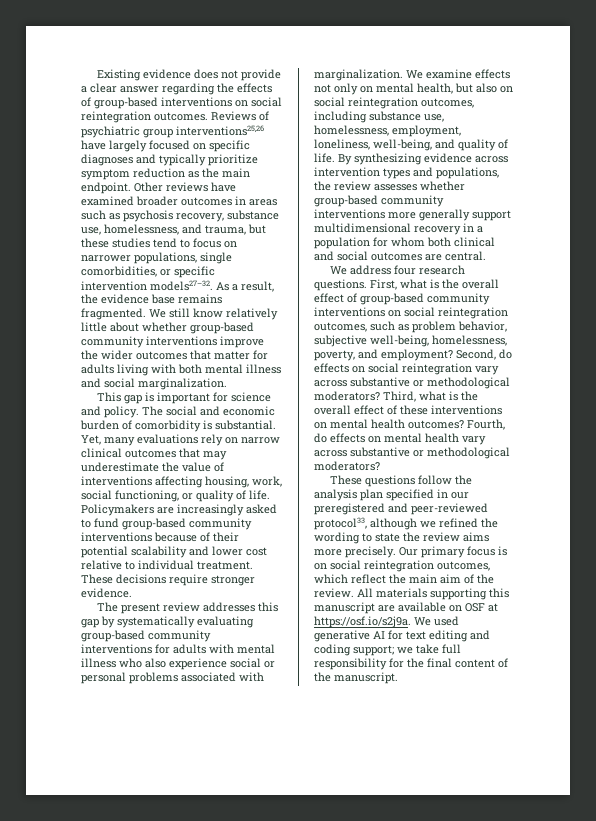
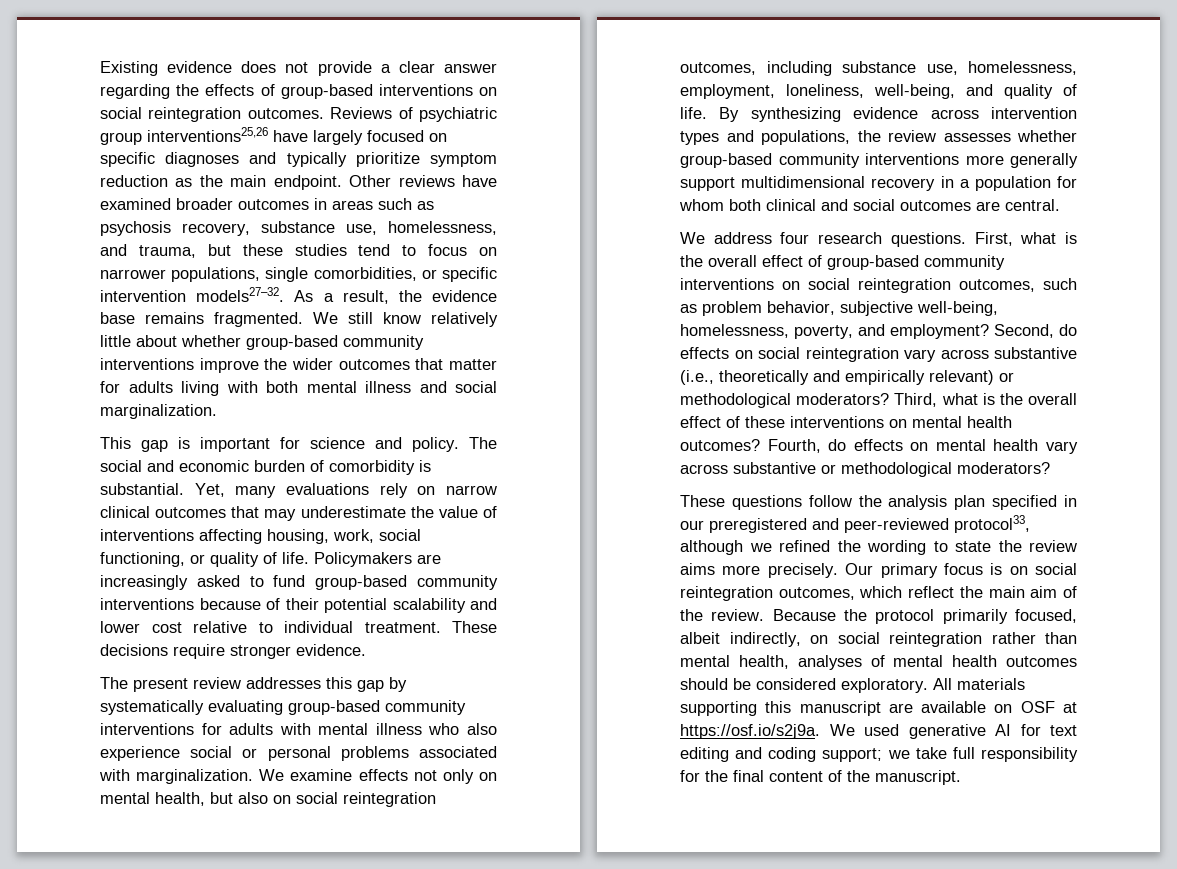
(410, 382) none -> [680,370,994,385] (i.e., theoretically and empirically relevant)
(354, 593) none -> [772,609,1077,624] [680,632,1077,647] [680,655,1077,670] [680,678,928,693] Because the protocol primarily focused, albeit indirectly, on social reintegration rather than mental health, analyses of mental health outcomes should be considered exploratory.

